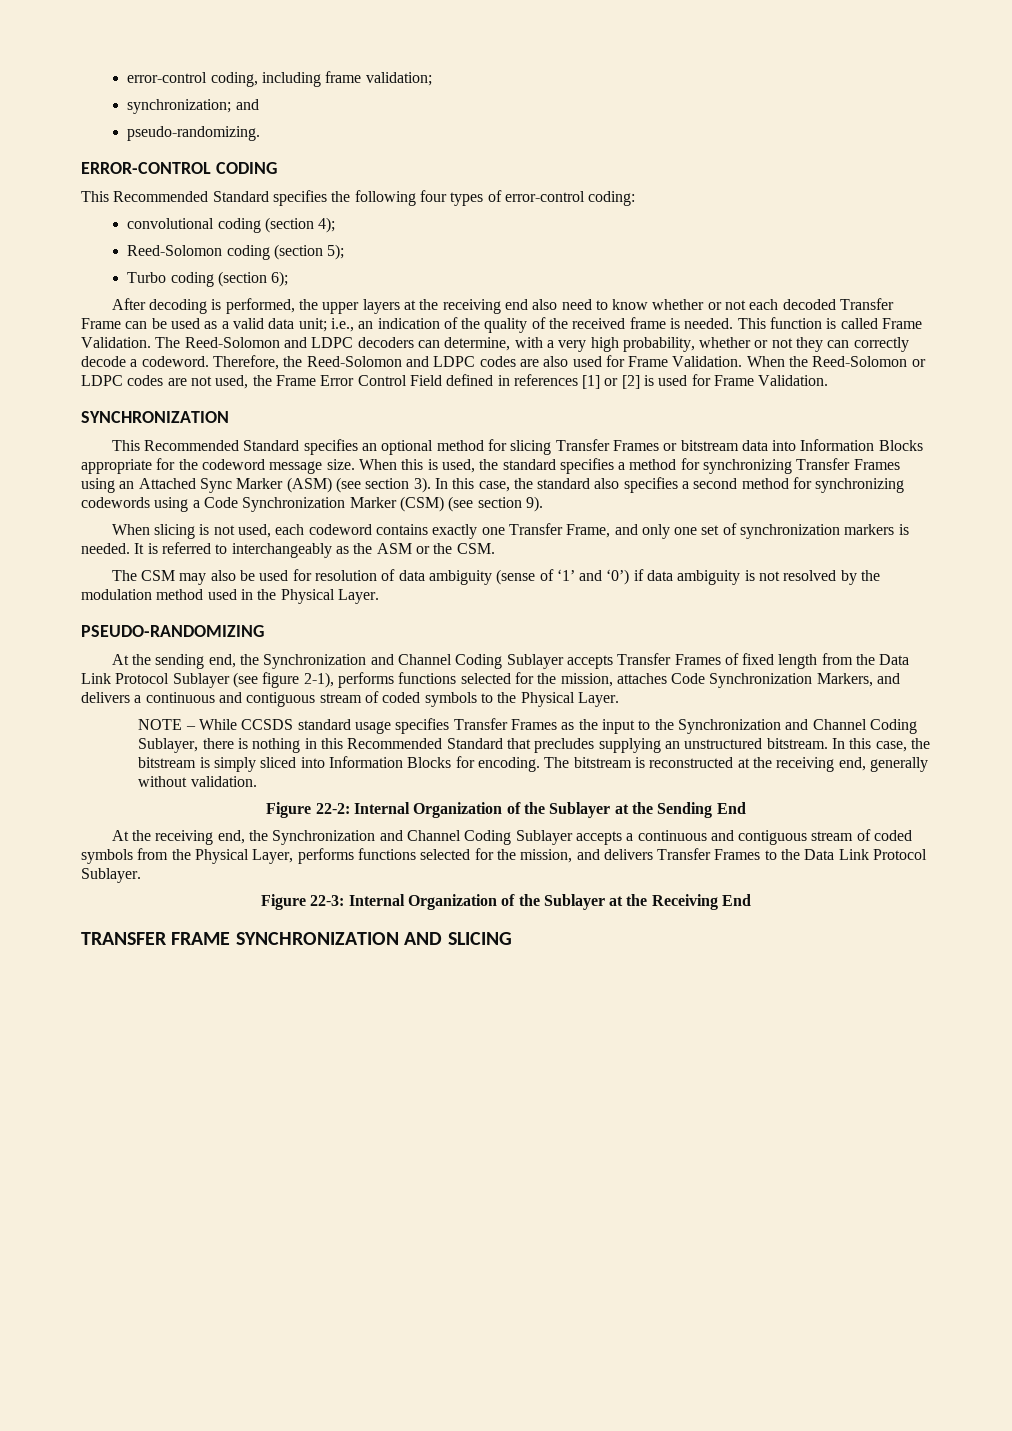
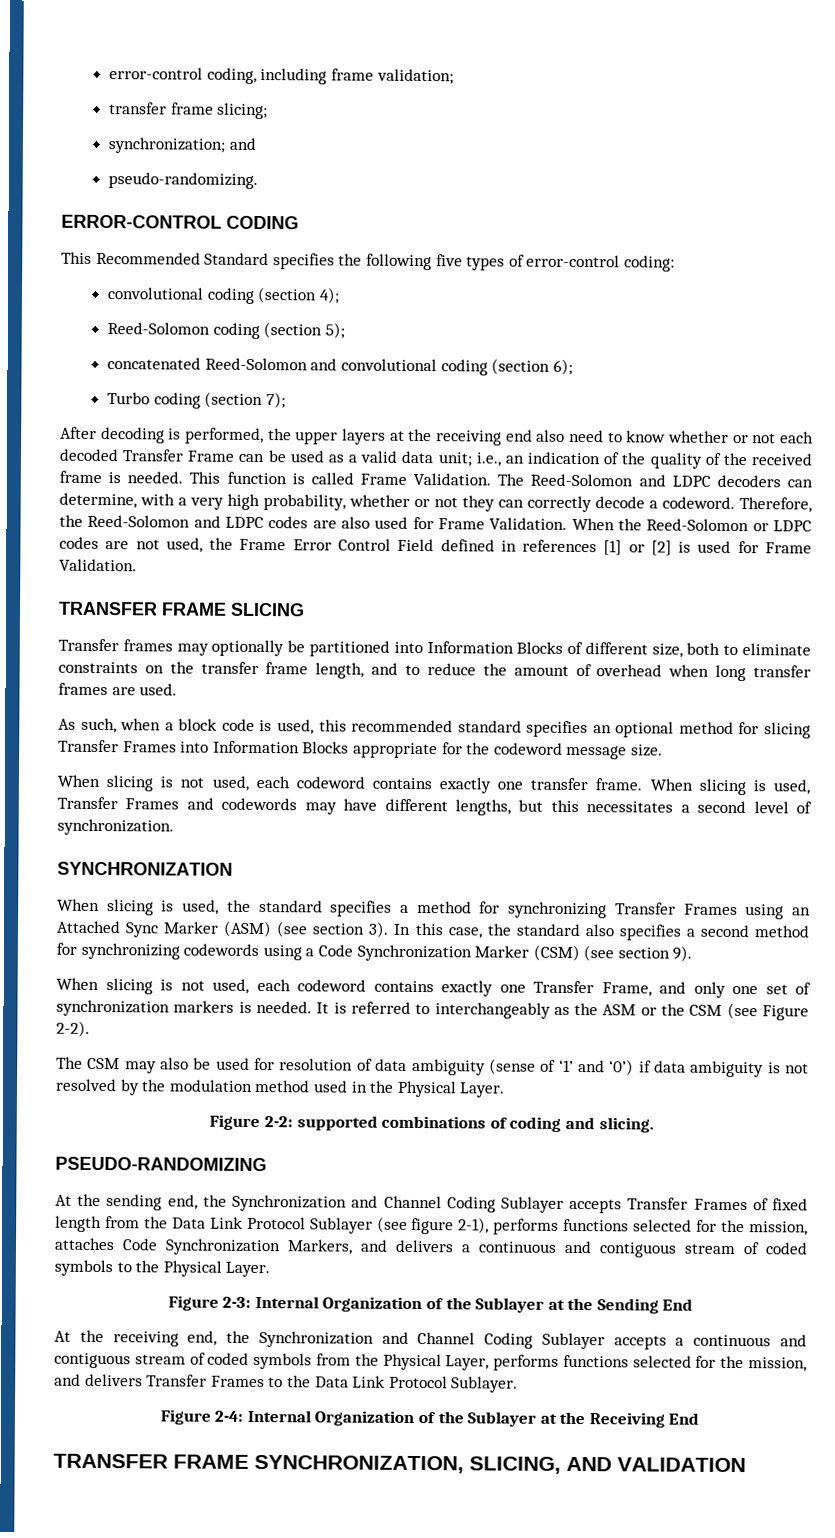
(432, 79) none -> [109,102,269,120] // transfer frame slicing;
[419,190,447,202] four -> [435,254,463,267] five
(345, 252) none -> [107,357,573,376] // concatenated Reed-Solomon and convolutional coding (section 6);
[271,271,289,287] 6); -> [266,392,287,409] 7);
[81,411,229,423] [111,440,300,451] SYNCHRONIZATION // This Recommended Standard -> [58,601,305,617] [58,638,812,658] [58,661,811,682] [58,682,178,696] [58,717,522,735] TRANSFER FRAME SLICING // Transfer frames may optionally be partitioned into Information Blocks of different size, both to eliminate constraints on the transfer frame length, and to reduce the amount of overhead when long transfer frames are used. // As such, when a block code is used, this recommended standard
[663,440,768,451] or bitstream data -> (177, 747) none
[358,459,424,470] When this -> [57,774,810,796] [57,796,813,816] [57,818,174,836] [57,861,233,876] [57,898,154,916] // When slicing is not used, each codeword contains exactly one transfer frame. When slicing is used, Transfer Frames and codewords may have different lengths, but this necessitates a second level of synchronization. // SYNCHRONIZATION // When slicing
[456,543,495,554] CSM. -> [689,1002,809,1021] [56,1020,90,1037] CSM (see Figure 2-2).
(379, 596) none -> [209,1114,654,1133] // Figure 2-2: supported combinations of coding and slicing.
[138,718,917,734] [138,738,930,753] [138,756,928,772] [138,776,257,787] [266,802,350,818] // NOTE – While CCSDS standard usage specifies Transfer Frames as the input to the Synchronization and Channel Coding Sublayer, there is nothing in this Recommended Standard that precludes supplying an unstructured bitstream. In this case, the bitstream is simply sliced into Information Blocks for encoding. The bitstream is reconstructed at the receiving end, generally without validation. // Figure 22-2: -> [167,1295,252,1311] // Figure 2-3:
[310,895,345,906] 22-3: -> [214,1410,244,1422] 2-4:
[235,932,512,945] SYNCHRONIZATION AND SLICING -> [254,1454,746,1474] SYNCHRONIZATION, SLICING, AND VALIDATION

